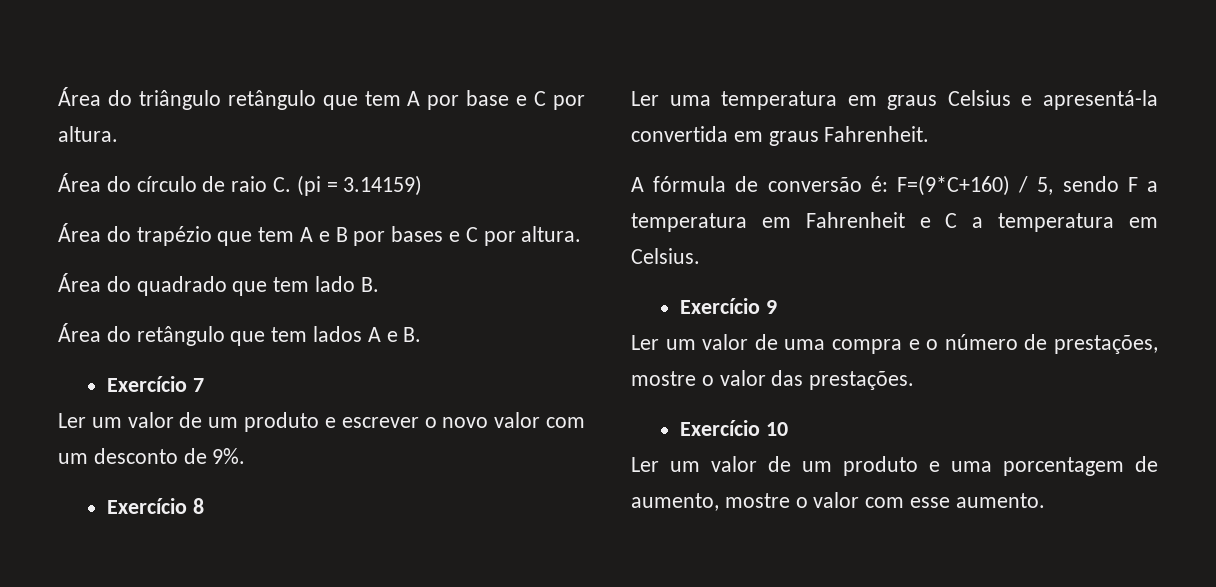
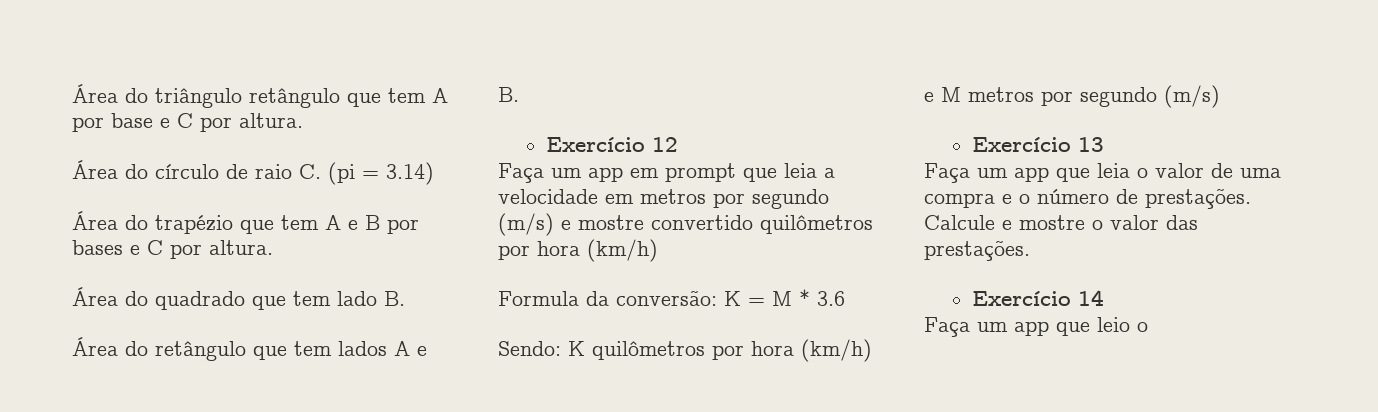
[343,175,423,196] 3.14159) -> [386,162,434,185] 3.14)
[193,378,205,392] [58,412,585,432] [58,448,246,464] [107,498,205,514] [631,90,1158,110] [631,126,930,146] [631,175,1158,196] [631,212,1158,232] [631,248,700,264] [680,298,778,314] [631,335,696,350] 7 // Ler um valor de um produto e escrever o novo valor com um desconto de 9%. // Exercício 8 // Ler uma temperatura em graus Celsius e apresentá-la convertida em graus Fahrenheit. // A fórmula de conversão é: F=(9*C+160) / 5, sendo F a temperatura em Fahrenheit e C a temperatura em Celsius. // Exercício 9 // Ler um -> [652,137,679,152] [498,163,835,183] [498,189,829,209] [498,213,873,236] [498,239,658,262] [498,289,845,306] [498,339,872,362] [924,85,1220,108] [972,137,1105,152] [924,163,1148,183] 12 // Faça um app em prompt que leia a velocidade em metros por segundo (m/s) e mostre convertido quilômetros por hora (km/h) // Formula da conversão: K = M * 3.6 // Sendo: K quilômetros por hora (km/h) e M metros por segundo (m/s) // Exercício 13 // Faça um app que leia o
[1053,335,1158,354] prestações, -> [1145,188,1251,209] [924,215,1012,230] prestações. Calcule e
[766,422,789,436] [631,456,1158,476] [631,492,1045,511] 10 // Ler um valor de um produto e uma porcentagem de aumento, mostre o valor com esse aumento. -> [1078,290,1105,306] [924,317,1148,337] 14 // Faça um app que leio o

